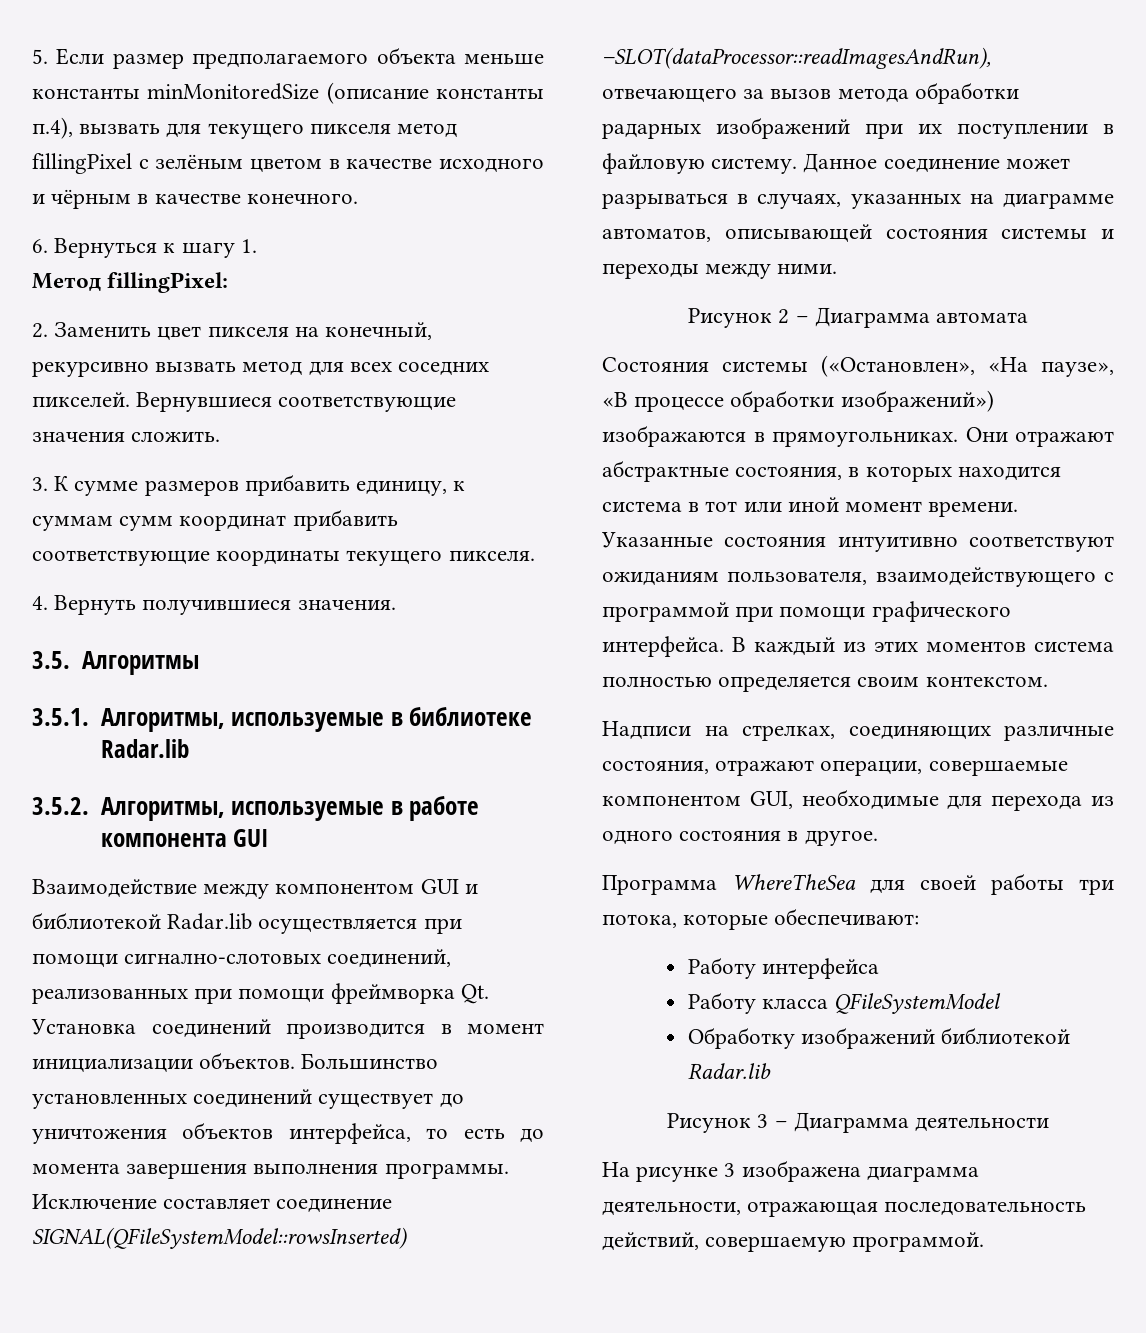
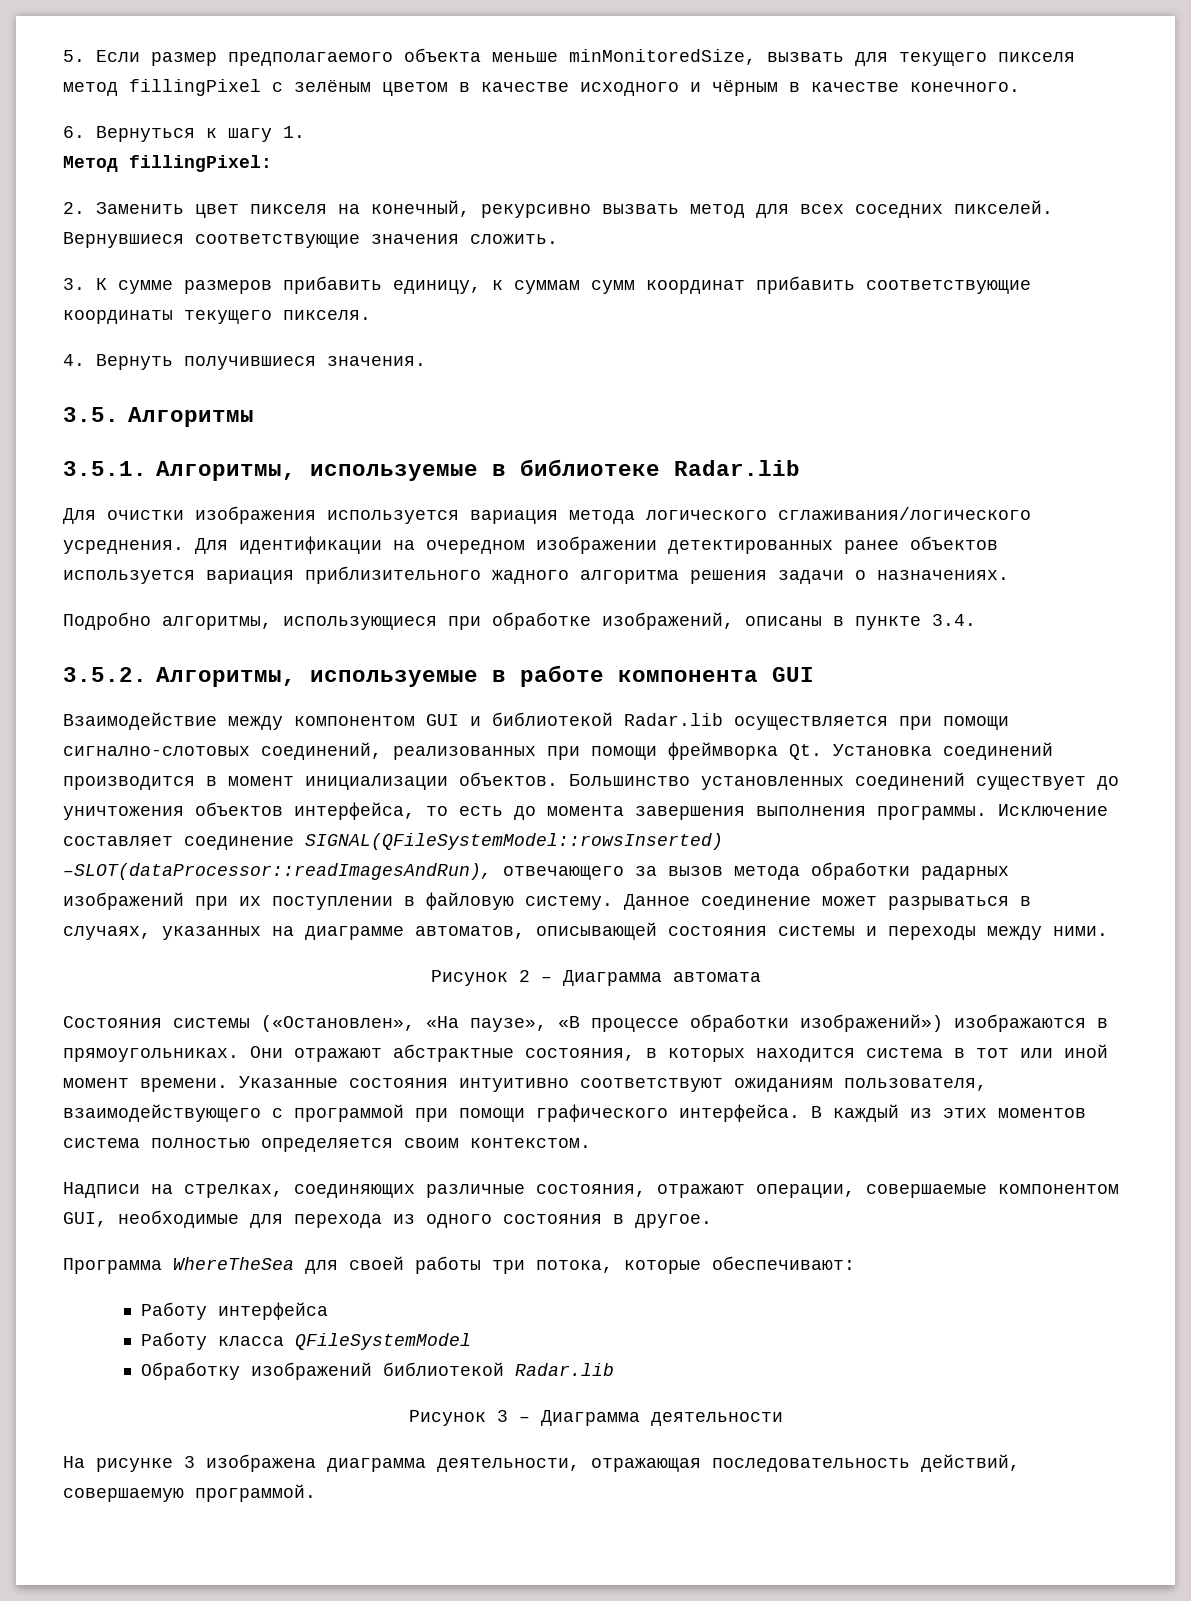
[32,82,544,104] [32,117,73,139] константы minMonitoredSize (описание константы п.4), -> [569,49,756,65] minMonitoredSize,
(189, 748) none -> [63,506,1031,524] [63,536,998,554] [63,566,1009,584] [63,612,976,630] // Для очистки изображения используется вариация метода логического сглаживания/логического усреднения. Для идентификации на очередном изображении детектированных ранее объектов используется вариация приблизительного жадного алгоритма решения задачи о назначениях. // Подробно алгоритмы, использующиеся при обработке изображений, описаны в пункте 3.4.

